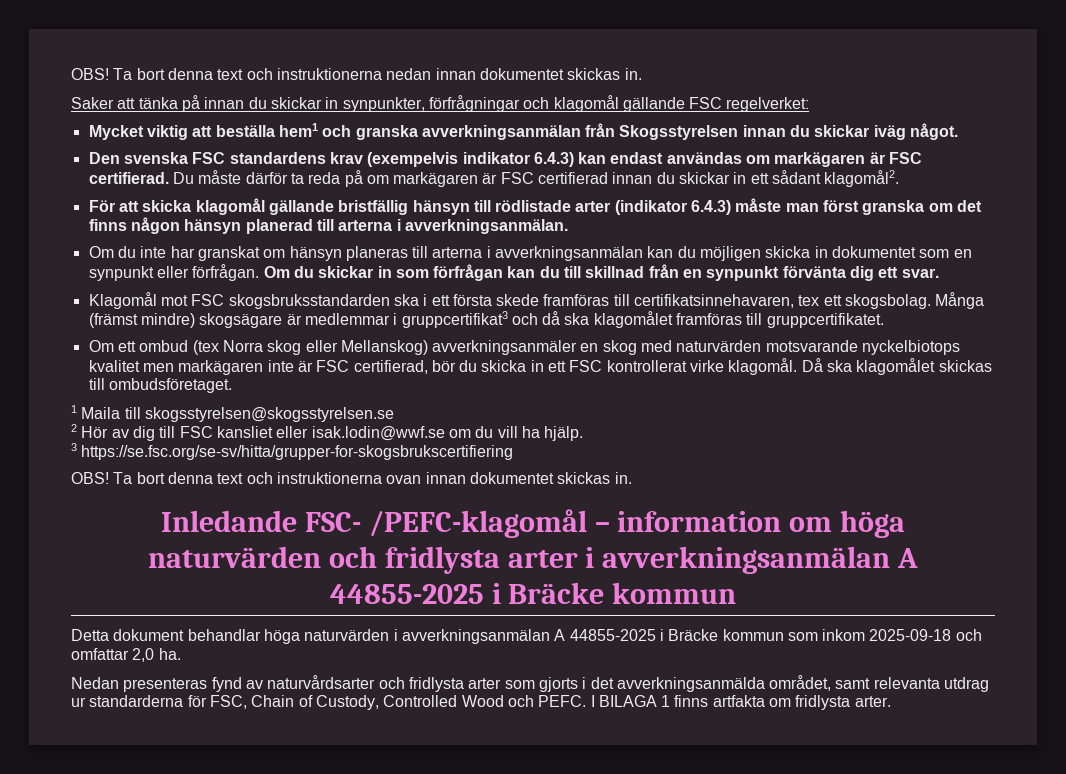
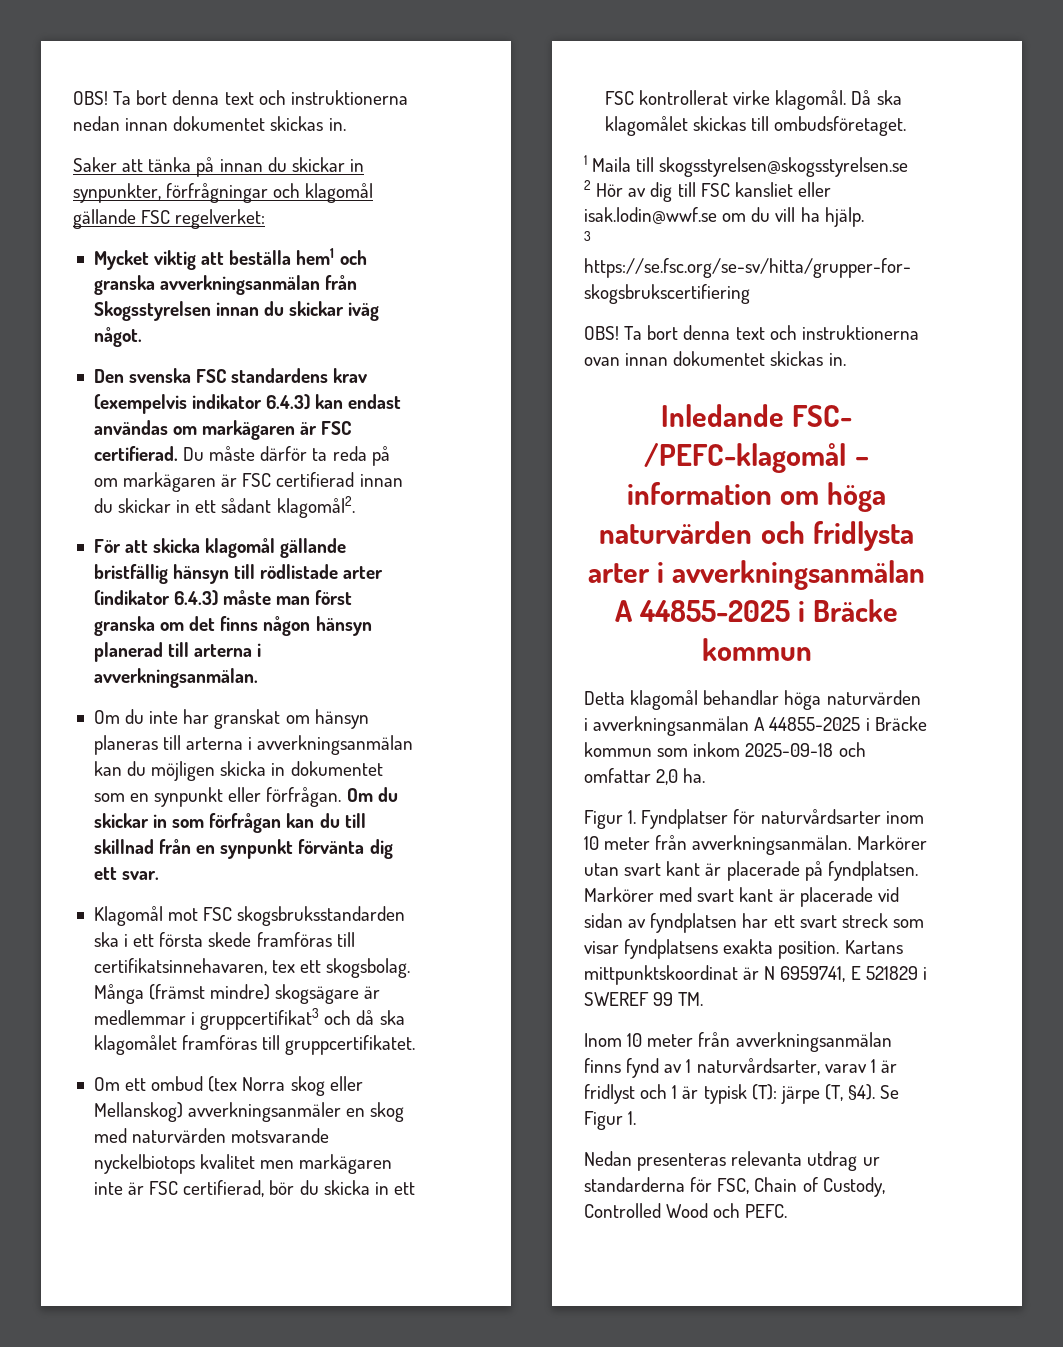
[113,629,185,641] dokument -> [630,690,699,710] klagomål
[71,675,871,692] Nedan presenteras fynd av naturvårdsarter och fridlysta arter som gjorts i det avverkningsanmälda området, samt -> [584,809,924,829] [584,835,927,855] [584,861,918,881] [584,887,899,907] [584,913,924,933] [584,939,903,959] [584,965,927,985] [584,992,704,1006] [584,1032,892,1052] [584,1058,897,1078] [584,1084,900,1104] [584,1111,637,1130] [584,1151,727,1171] Figur 1. Fyndplatser för naturvårdsarter inom 10 meter från avverkningsanmälan. Markörer utan svart kant är placerade på fyndplatsen. Markörer med svart kant är placerade vid sidan av fyndplatsen har ett svart streck som visar fyndplatsens exakta position. Kartans mittpunktskoordinat är N 6959741, E 521829 i SWEREF 99 TM. // Inom 10 meter från avverkningsanmälan finns fynd av 1 naturvårdsarter, varav 1 är fridlyst och 1 är typisk (T): järpe (T, §4). Se Figur 1. // Nedan presenteras
[590,695,891,710] I BILAGA 1 finns artfakta om fridlysta arter. -> (788, 1211) none

